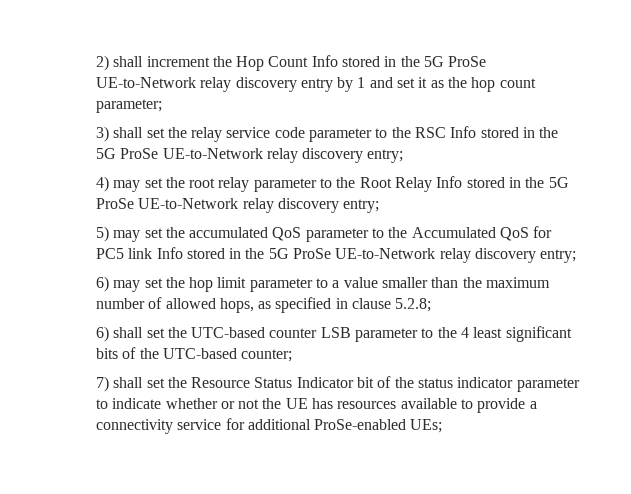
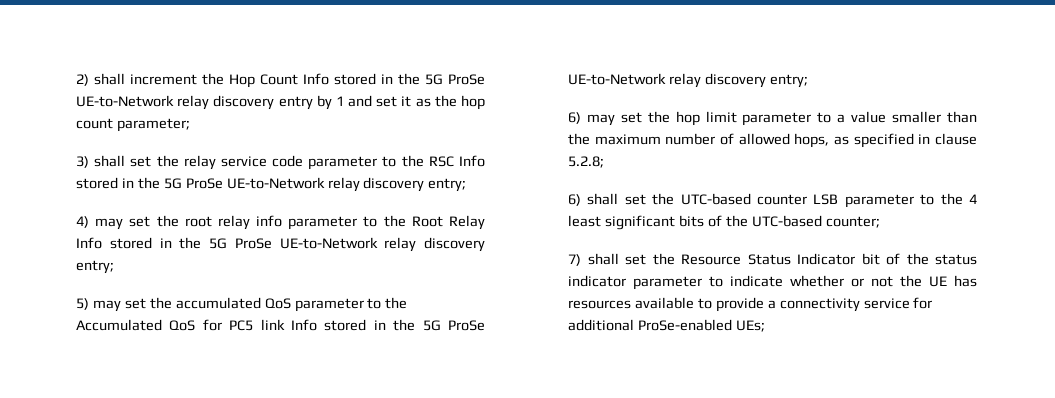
(250, 184) none -> [256,215,283,227] info

